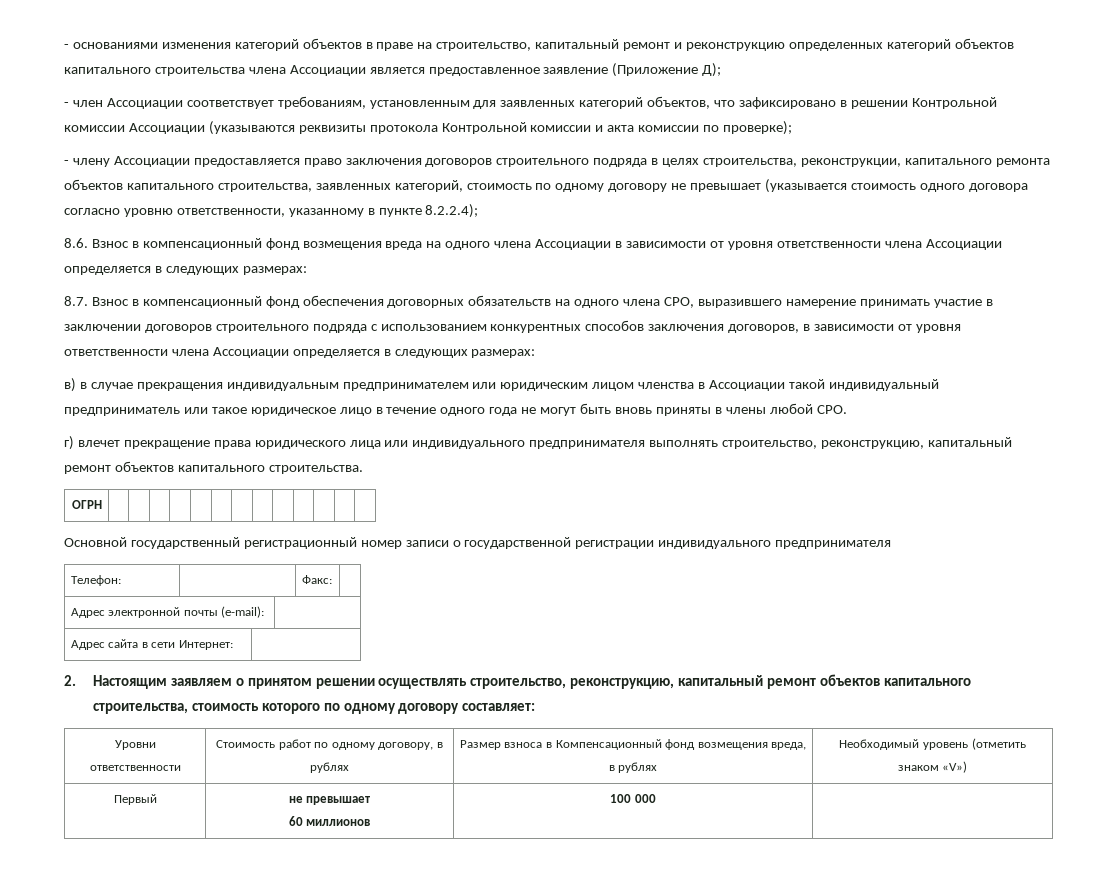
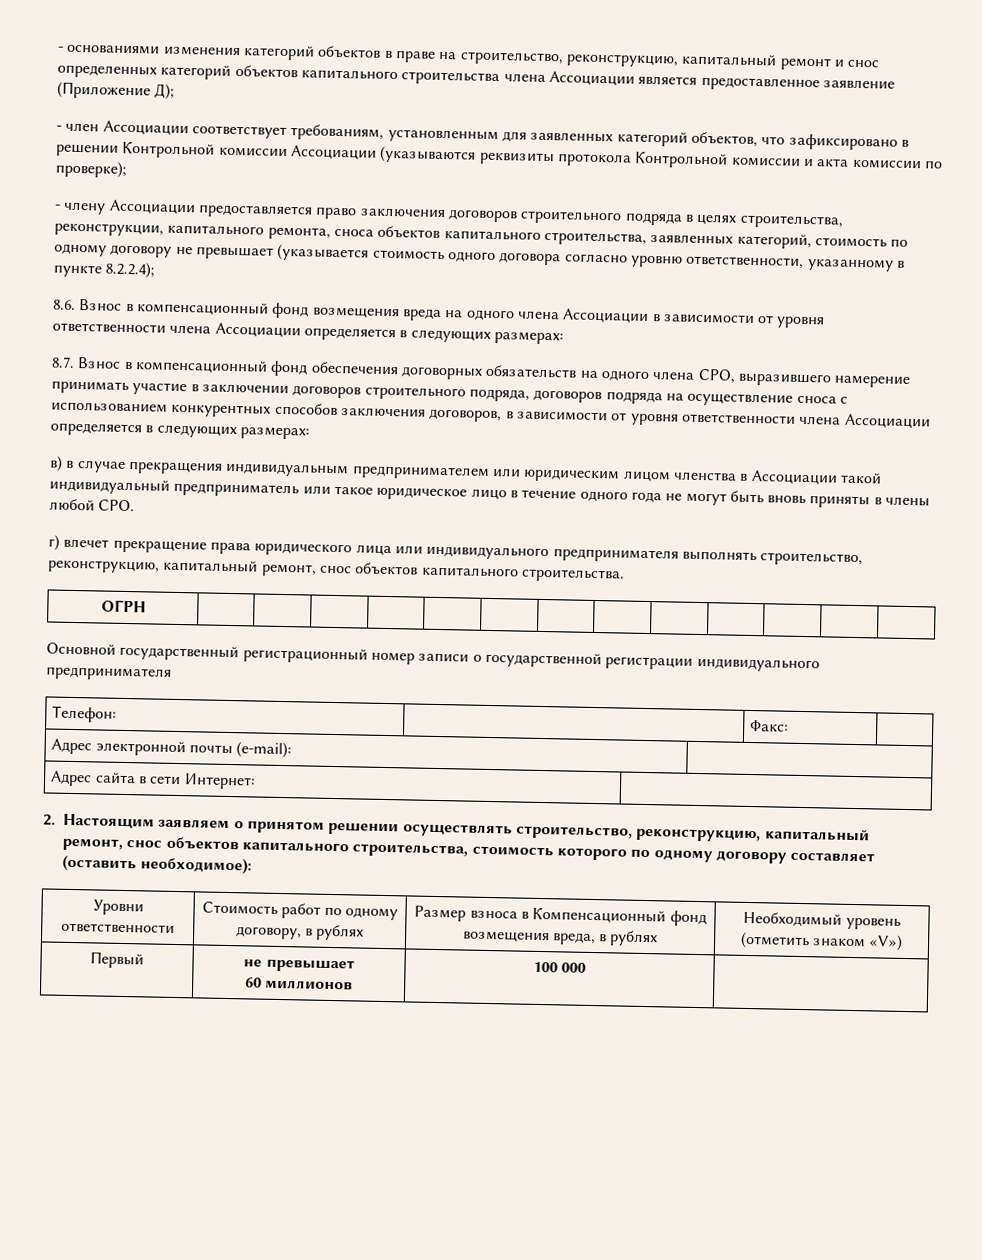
(532, 46) none -> [565,53,679,68] реконструкцию,
[685,42,785,51] реконструкцию -> [847,59,881,68] снос
[995,158,1050,167] ремонта -> [267,226,374,240] ремонта, сноса
[312,324,367,333] подряда -> [468,388,837,407] подряда, договоров подряда на осуществление сноса
[64,465,111,474] ремонт -> [261,563,352,577] ремонт, снос
[767,678,817,689] ремонт -> [62,837,163,851] ремонт, снос
[462,703,536,711] составляет: -> [790,851,876,863] [62,854,253,875] составляет (оставить необходимое):

